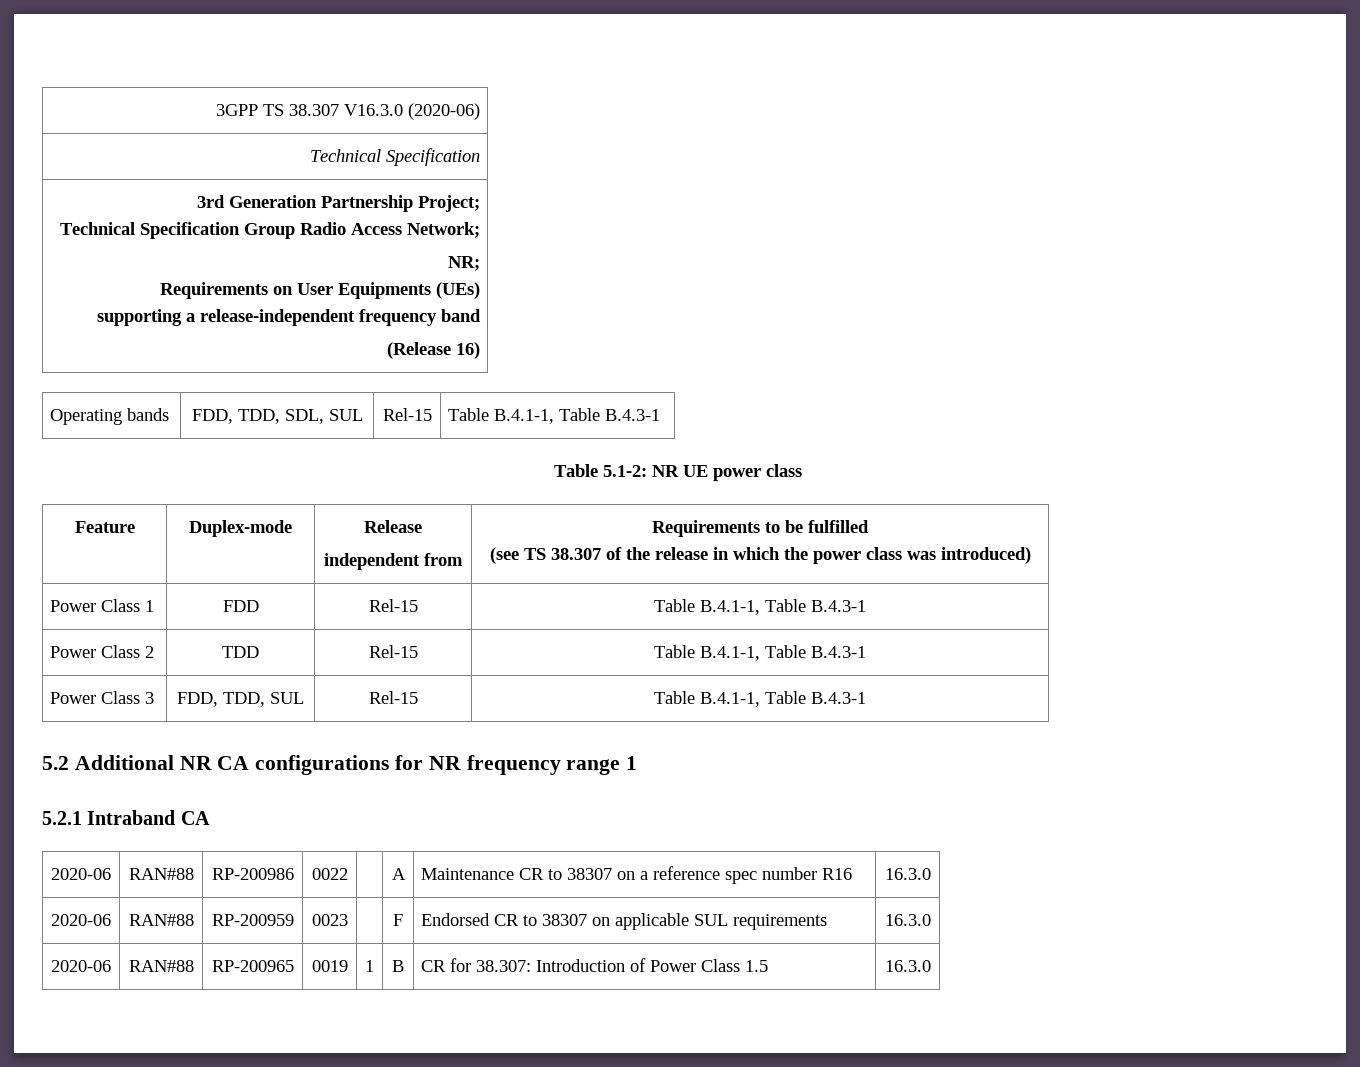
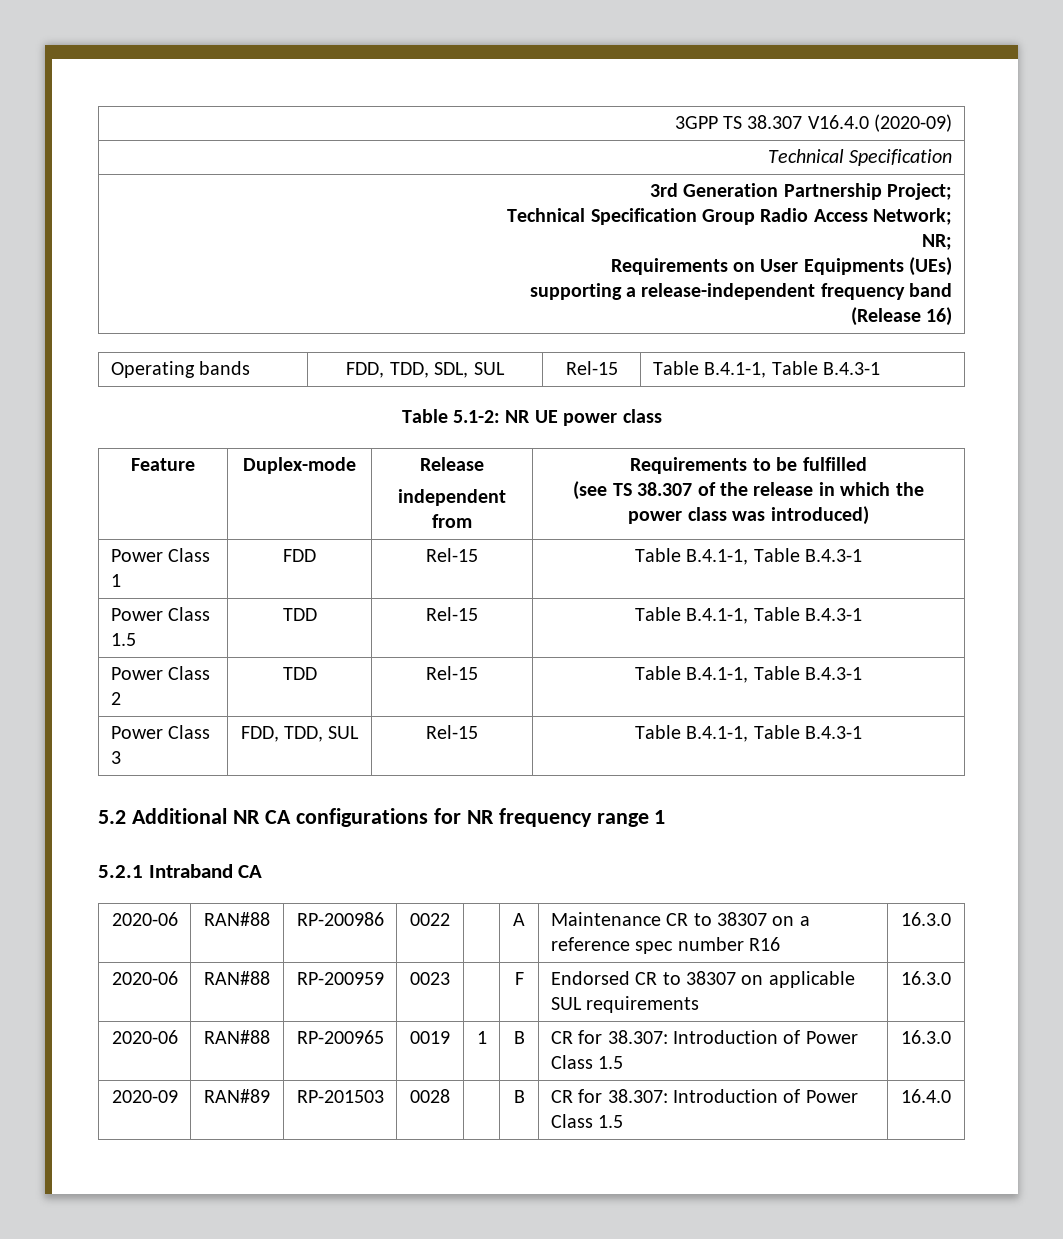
[343,103,480,120] V16.3.0 (2020-06) -> [807,114,953,132] V16.4.0 (2020-09)
(866, 606) none -> [110,607,211,621] [110,633,136,646] [282,608,317,621] [425,607,478,621] [634,607,863,624] // Power Class 1.5 | TDD | Rel-15 | Table B.4.1-1, Table B.4.3-1
(931, 966) none -> [111,1090,178,1103] [204,1089,270,1103] [296,1090,384,1103] [410,1089,450,1103] [513,1090,525,1103] [550,1089,858,1103] [550,1114,624,1128] [901,1089,951,1103] // 2020-09 | RAN#89 | RP-201503 | 0028 | | B | CR for 38.307: Introduction of Power Class 1.5 | 16.4.0

